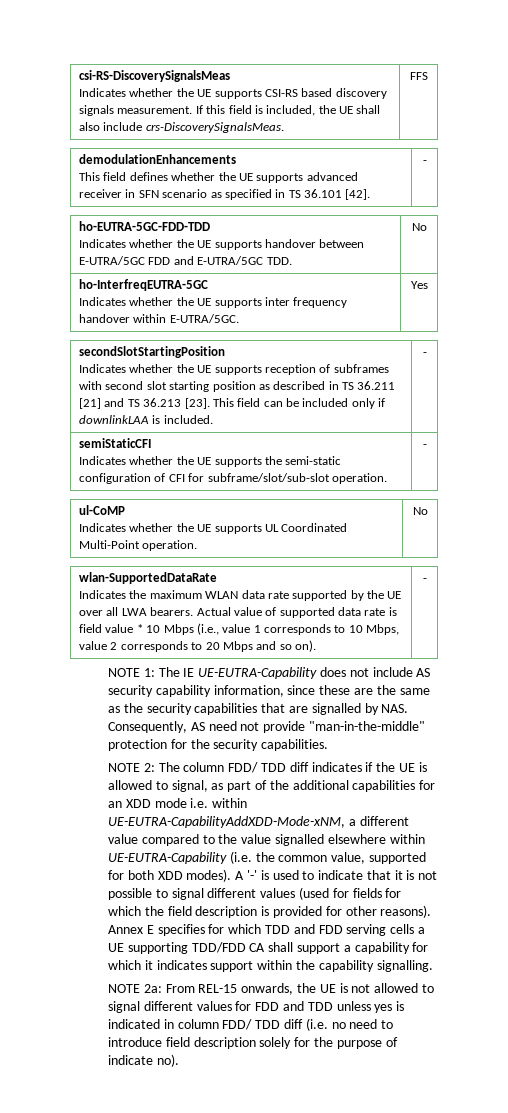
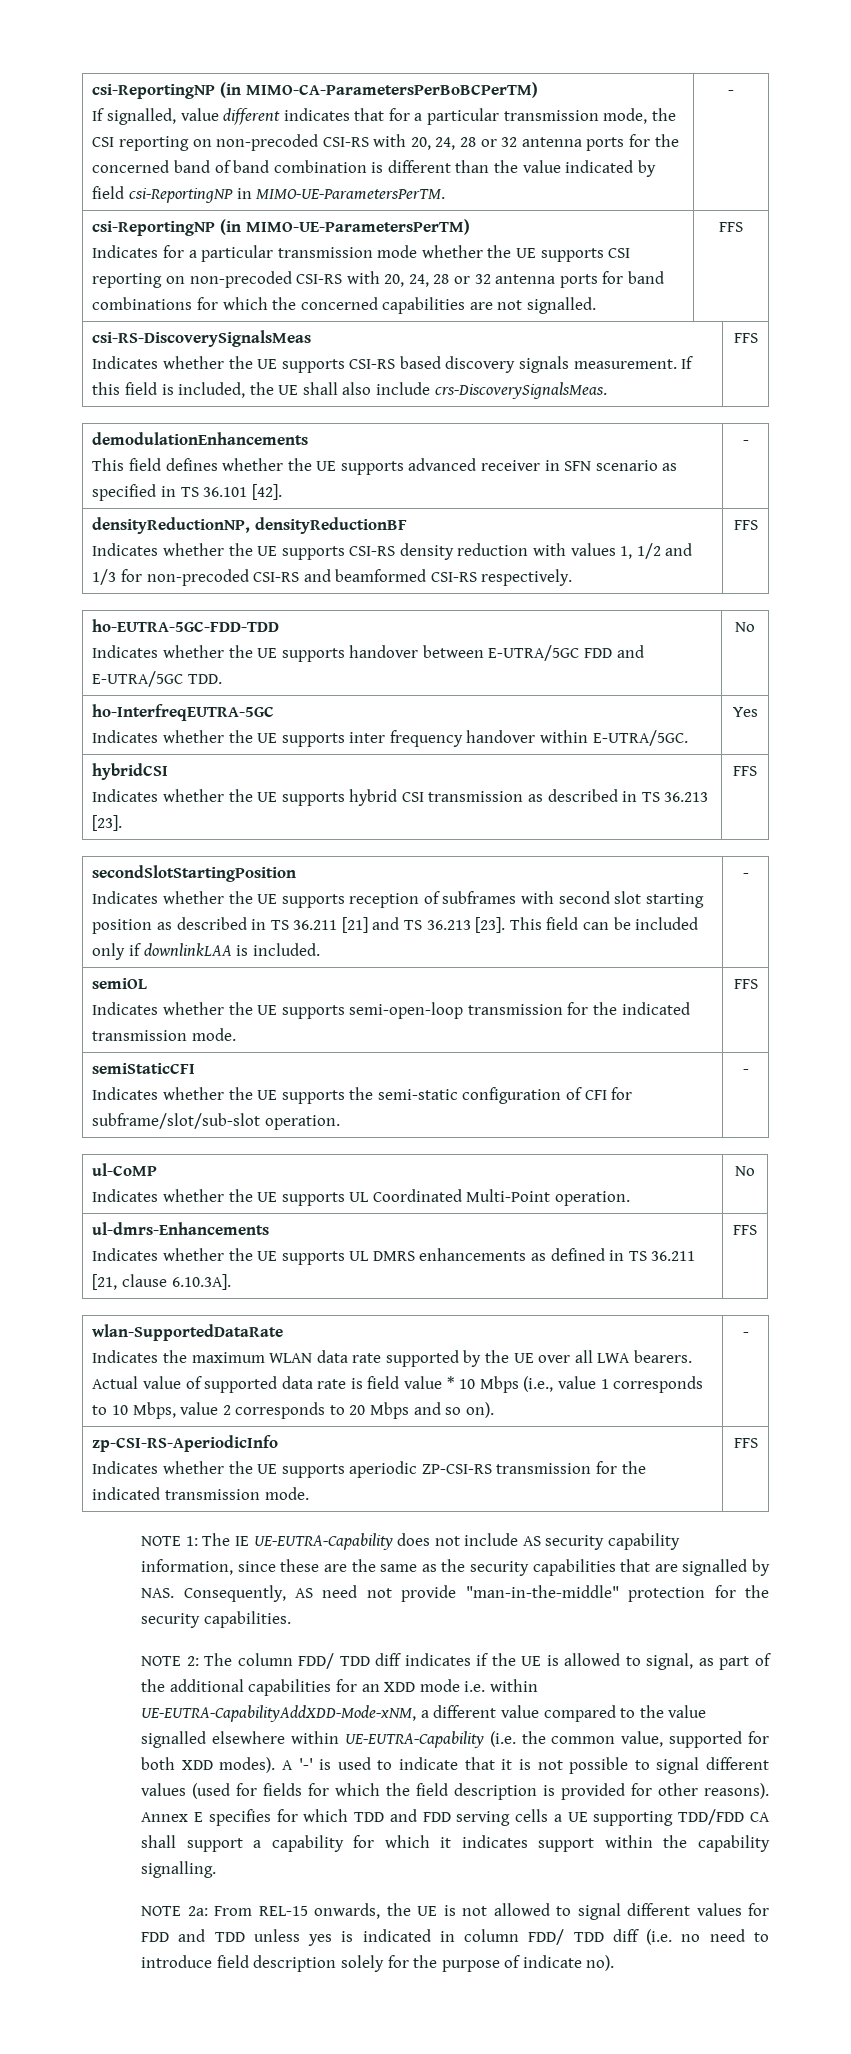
(79, 76) none -> [92,82,538,99] [92,108,676,125] [92,134,679,151] [92,160,656,177] [92,186,446,203] [728,90,734,95] [92,219,470,236] [92,245,631,262] [92,271,665,288] [92,297,597,314] [719,222,743,232] csi-ReportingNP (in MIMO-CA-ParametersPerBoBCPerTM) // If signalled, value different indicates that for a particular transmission mode, the CSI reporting on non-precoded CSI-RS with 20, 24, 28 or 32 antenna ports for the concerned band of band combination is different than the value indicated by field csi-ReportingNP in MIMO-UE-ParametersPerTM. | - // csi-ReportingNP (in MIMO-UE-ParametersPerTM) // Indicates for a particular transmission mode whether the UE supports CSI reporting on non-precoded CSI-RS with 20, 24, 28 or 32 antenna ports for band combinations for which the concerned capabilities are not signalled. | FFS //
(427, 162) none -> [92,517,407,534] [92,543,693,560] [92,569,573,586] [733,520,758,530] // densityReductionNP, densityReductionBF // Indicates whether the UE supports CSI-RS density reduction with values 1, 1/2 and 1/3 for non-precoded CSI-RS and beamformed CSI-RS respectively. | FFS
(428, 285) none -> [92,763,169,780] [92,789,709,806] [92,815,123,831] [733,766,757,776] // hybridCSI // Indicates whether the UE supports hybrid CSI transmission as described in TS 36.213 [23]. | FFS
(427, 354) none -> [92,978,148,989] [92,1002,690,1019] [92,1028,236,1041] [733,979,758,989] // semiOL // Indicates whether the UE supports semi-open-loop transmission for the indicated transmission mode. | FFS
(428, 511) none -> [92,1222,270,1235] [92,1248,696,1265] [92,1274,231,1290] [733,1225,757,1235] // ul-dmrs-Enhancements // Indicates whether the UE supports UL DMRS enhancements as defined in TS 36.211 [21, clause 6.10.3A]. | FFS
(427, 580) none -> [92,1435,279,1452] [92,1461,646,1478] [92,1487,309,1500] [733,1438,758,1448] // zp-CSI-RS-AperiodicInfo // Indicates whether the UE supports aperiodic ZP-CSI-RS transmission for the indicated transmission mode. | FFS

